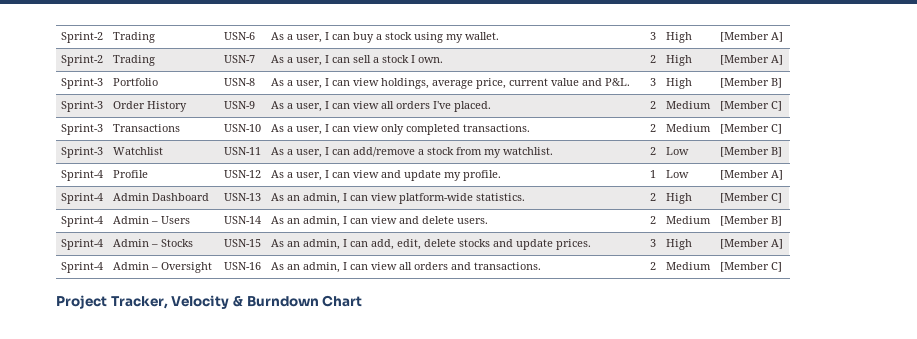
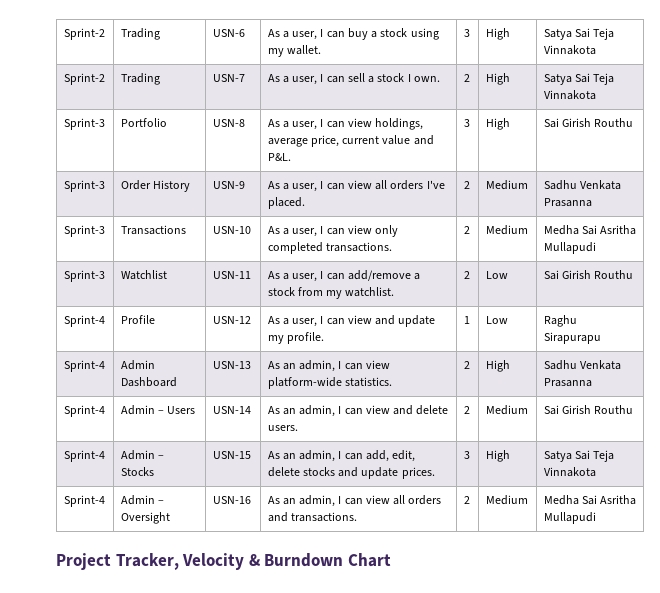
[719,32,783,42] [Member A] -> [543,28,615,40] [543,45,596,55] Satya Sai Teja Vinnakota
[719,55,783,65] [Member A] -> [543,73,615,85] [543,90,596,100] Satya Sai Teja Vinnakota
[719,78,782,88] [Member B] -> [543,118,634,128] Sai Girish Routhu
[719,101,782,111] [Member C] -> [543,180,621,190] [543,198,592,207] Sadhu Venkata Prasanna
[719,124,782,134] [Member C] -> [543,225,637,235] [543,242,596,254] Medha Sai Asritha Mullapudi
[719,147,782,157] [Member B] -> [543,270,634,280] Sai Girish Routhu
[719,170,783,180] [Member A] -> [543,315,577,327] [543,332,601,344] Raghu Sirapurapu
[719,193,782,203] [Member C] -> [543,360,621,370] [543,378,592,387] Sadhu Venkata Prasanna
[719,216,782,226] [Member B] -> [543,405,634,415] Sai Girish Routhu
[719,239,783,249] [Member A] -> [543,450,615,462] [543,467,596,477] Satya Sai Teja Vinnakota
[719,262,782,272] [Member C] -> [543,495,637,505] [543,512,596,524] Medha Sai Asritha Mullapudi

